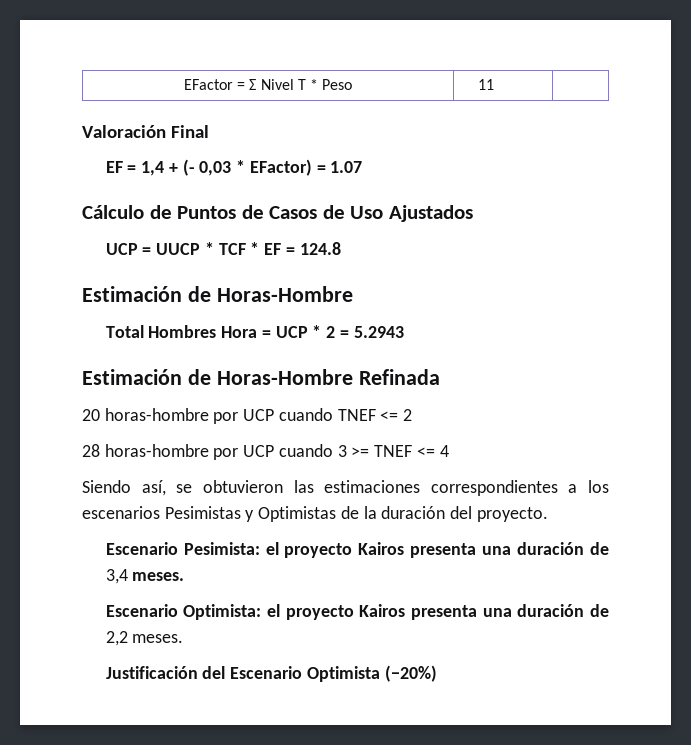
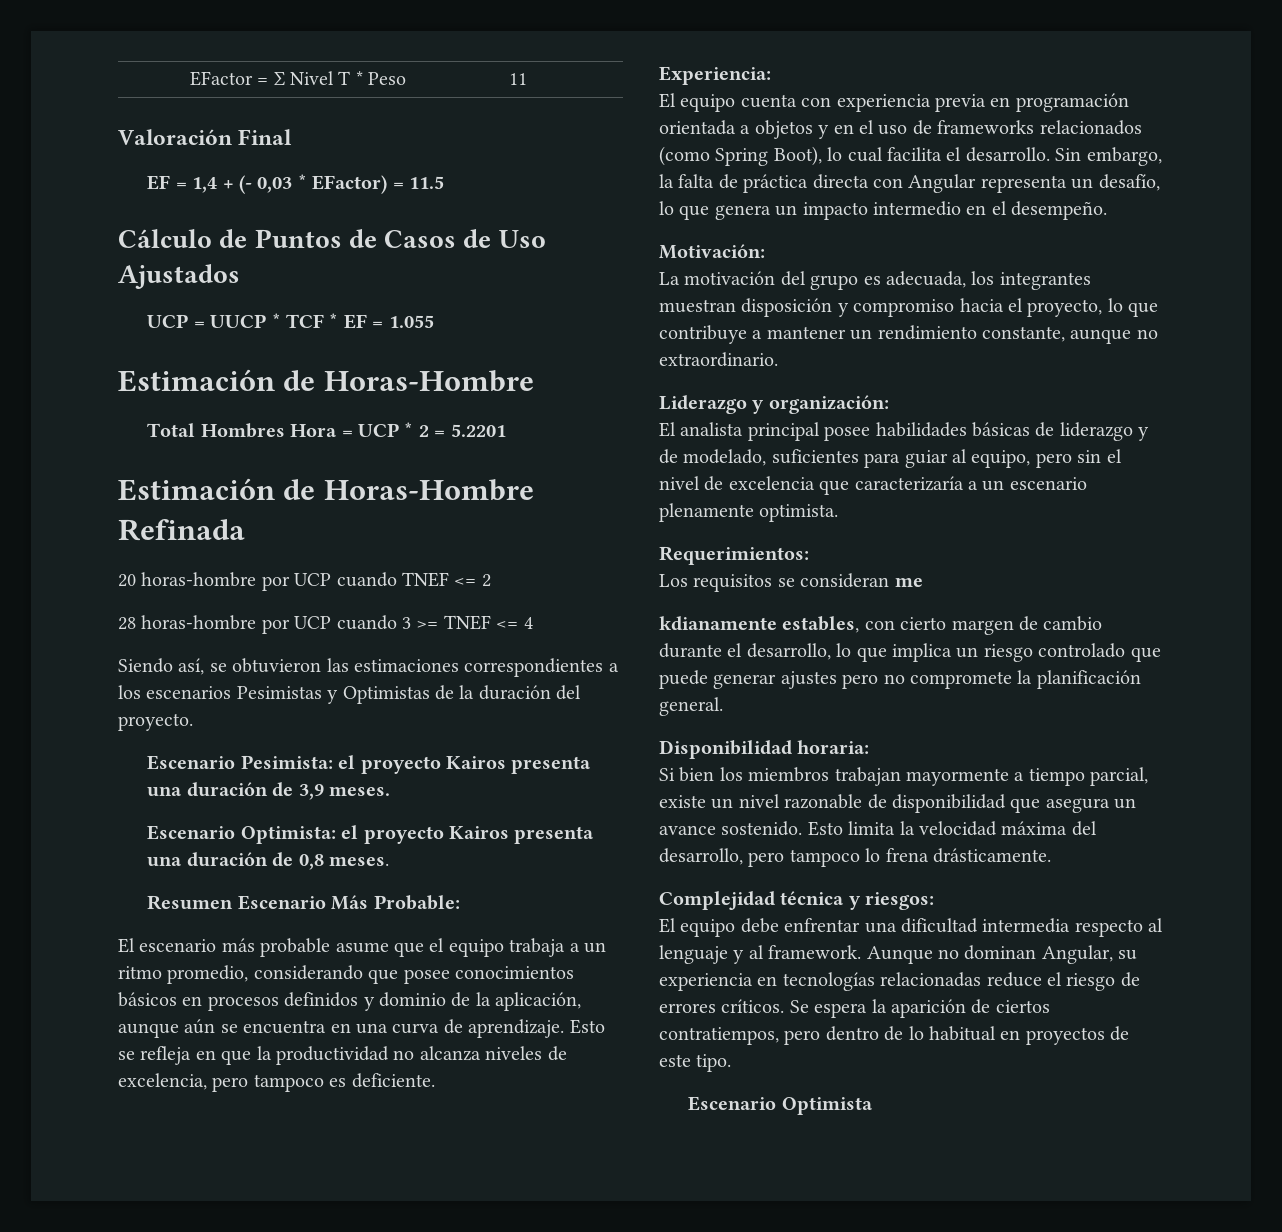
[330,161,363,173] 1.07 -> [409,176,445,189] 11.5
[299,242,341,255] 124.8 -> [388,315,434,328] 1.055
[353,326,404,338] 5.2943 -> [450,424,506,437] 5.2201
[105,569,128,584] 3,4 -> [298,784,324,800] 3,9
[105,631,184,646] [105,666,226,679] 2,2 meses. // Justificación del -> [298,854,390,870] [147,895,460,910] [118,938,606,957] [118,965,574,984] [118,992,582,1011] [118,1019,605,1038] [118,1046,567,1065] [118,1073,435,1092] [659,66,771,85] [659,93,1129,112] [659,120,1142,139] [659,146,1162,166] [659,174,1160,193] [659,201,1108,220] [659,244,765,259] [659,271,1091,290] [659,298,1159,317] [659,325,1158,344] [659,352,778,367] [659,395,889,414] [659,422,1150,441] [659,449,1122,468] [659,476,1087,495] [659,503,839,522] [659,546,809,565] [659,573,923,592] [659,616,1103,635] [659,643,1161,662] [659,670,1141,689] [659,697,723,716] [659,740,870,759] [659,767,1149,786] [659,794,1137,813] [659,821,1097,836] [659,848,1051,867] [659,891,935,910] [659,918,1164,937] [659,945,1138,964] [659,972,1140,991] [659,999,1050,1018] [659,1026,1130,1045] [659,1054,732,1072] 0,8 meses. // Resumen Escenario Más Probable: // El escenario más probable asume que el equipo trabaja a un ritmo promedio, considerando que posee conocimientos básicos en procesos definidos y dominio de la aplicación, aunque aún se encuentra en una curva de aprendizaje. Esto se refleja en que la productividad no alcanza niveles de excelencia, pero tampoco es deficiente. // Experiencia: // El equipo cuenta con experiencia previa en programación orientada a objetos y en el uso de frameworks relacionados (como Spring Boot), lo cual facilita el desarrollo. Sin embargo, la falta de práctica directa con Angular representa un desafío, lo que genera un impacto intermedio en el desempeño. // Motivación: // La motivación del grupo es adecuada, los integrantes muestran disposición y compromiso hacia el proyecto, lo que contribuye a mantener un rendimiento constante, aunque no extraordinario. // Liderazgo y organización: // El analista principal posee habilidades básicas de liderazgo y de modelado, suficientes para guiar al equipo, pero sin el nivel de excelencia que caracterizaría a un escenario plenamente optimista. // Requerimientos: // Los requisitos se consideran me // kdianamente estables, con cierto margen de cambio durante el desarrollo, lo que implica un riesgo controlado que puede generar ajustes pero no compromete la planificación general. // Disponibilidad horaria: // Si bien los miembros trabajan mayormente a tiempo parcial, existe un nivel razonable de disponibilidad que asegura un avance sostenido. Esto limita la velocidad máxima del desarrollo, pero tampoco lo frena drásticamente. // Complejidad técnica y riesgos: // El equipo debe enfrentar una dificultad intermedia respecto al lenguaje y al framework. Aunque no dominan Angular, su experiencia en tecnologías relacionadas reduce el riesgo de errores críticos. Se espera la aparición de ciertos contratiempos, pero dentro de lo habitual en proyectos de este tipo. //
[384,665,437,682] (−20%) -> (873, 1106) none

